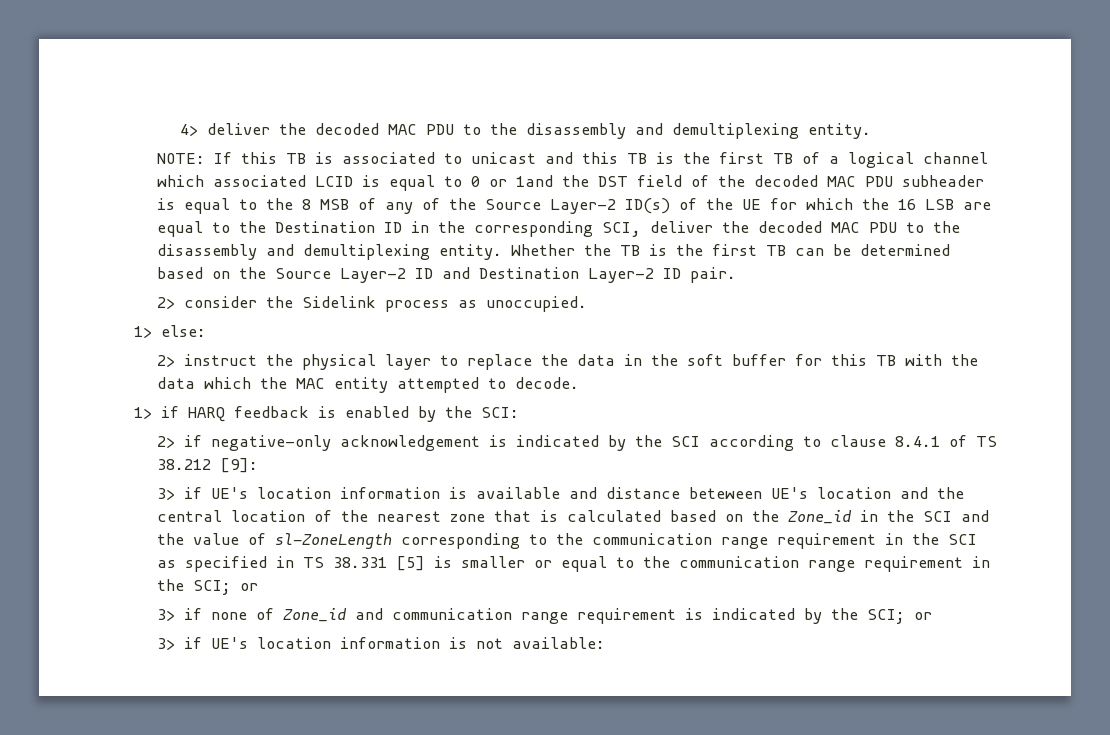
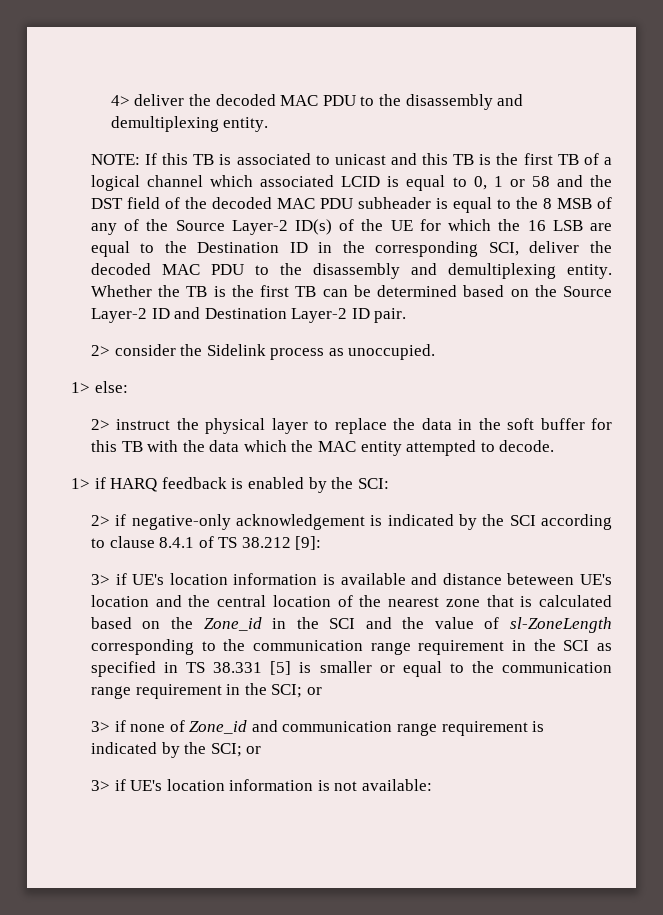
[471,175,554,187] 0 or 1and -> [473,175,583,190] 0, 1 or 58 and

